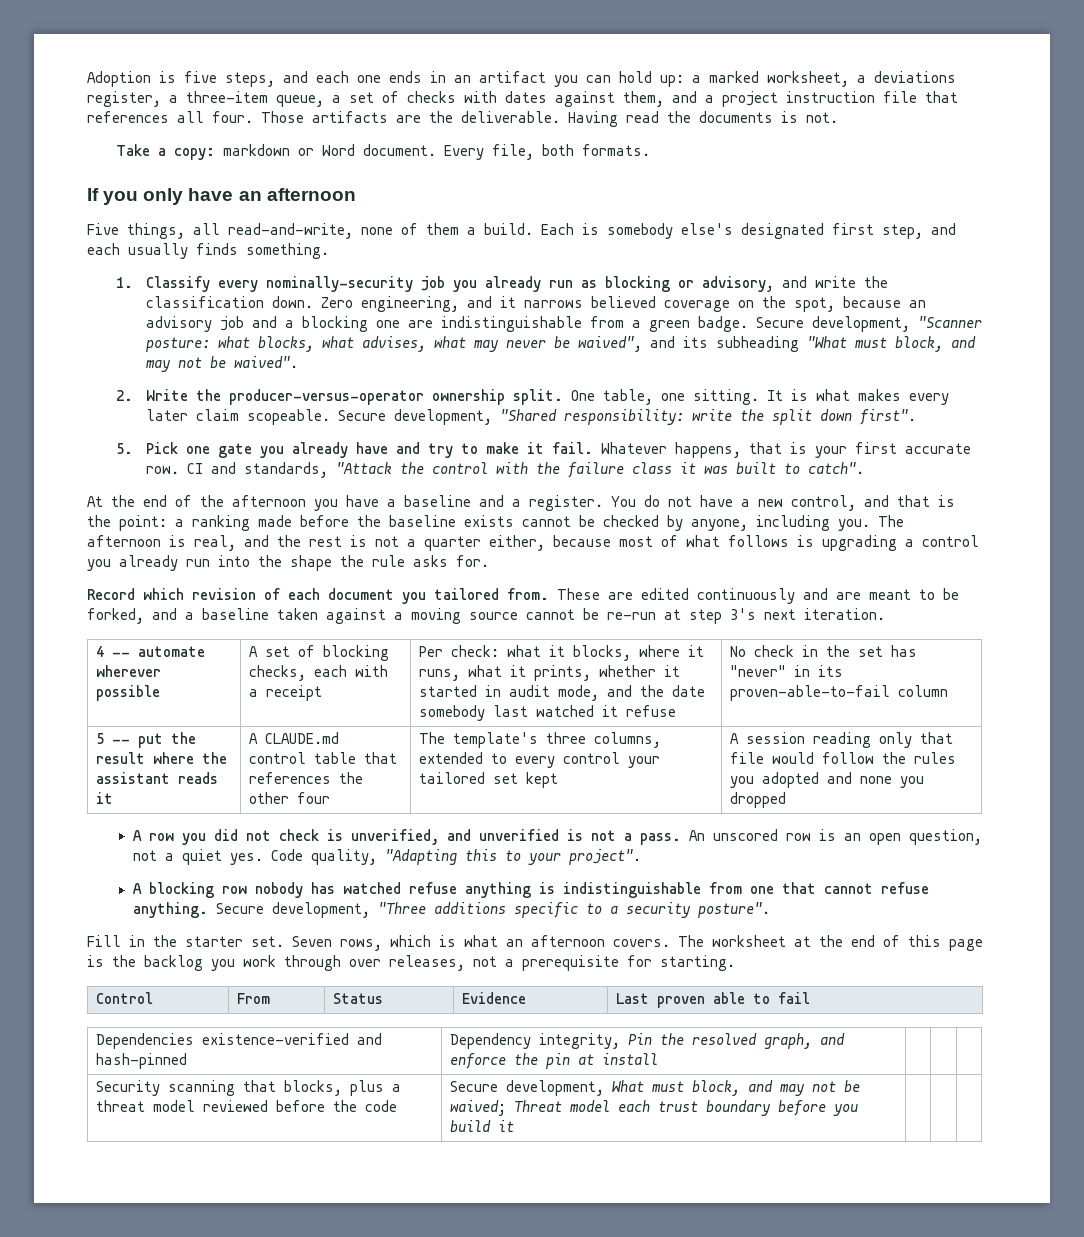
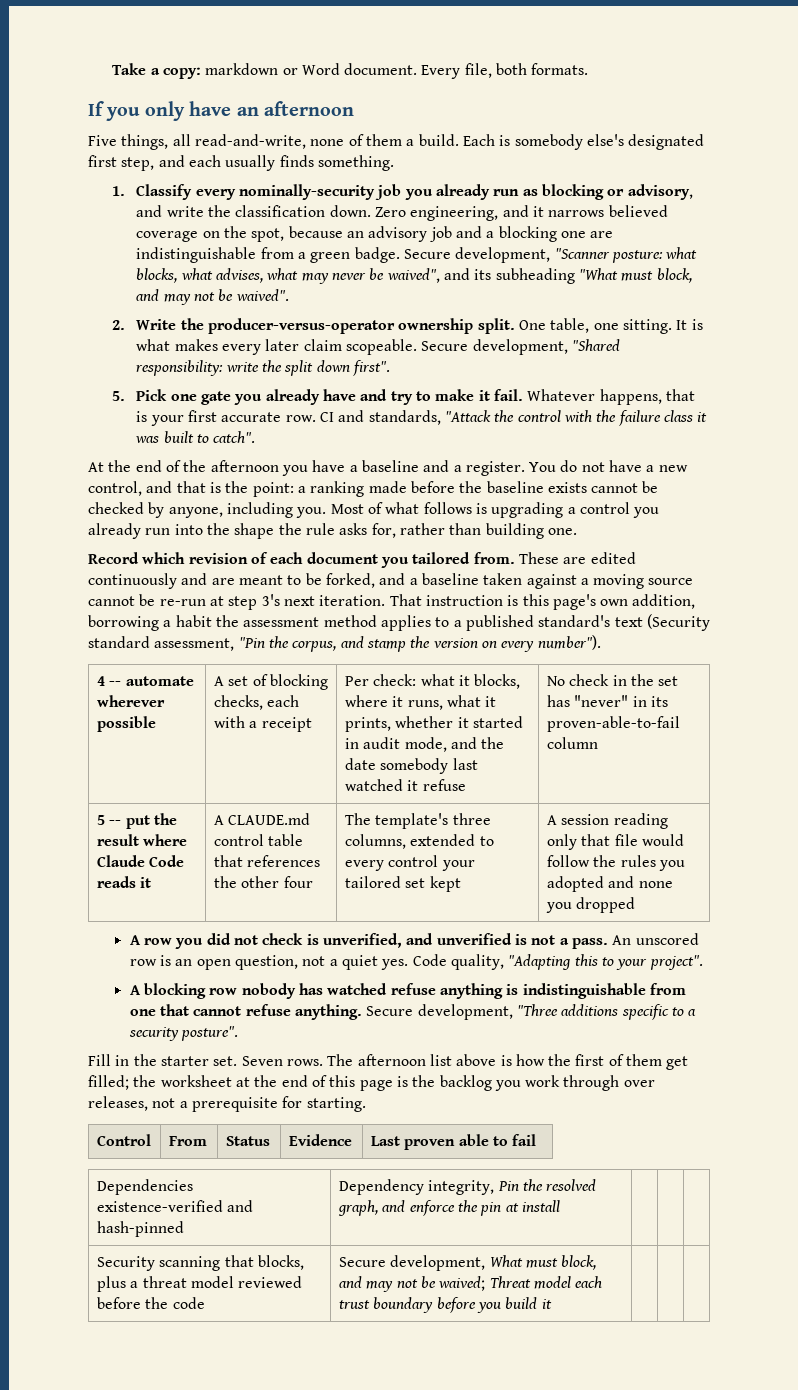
[87,71,956,87] [87,91,958,107] [87,111,838,127] Adoption is five steps, and each one ends in an artifact you can hold up: a marked worksheet, a deviations register, a three-item queue, a set of checks with dates against them, and a project instruction file that references all four. Those artifacts are the deliverable. Having read the documents is not. // -> (112, 69) none
[878,515,904,527] [87,535,653,551] The afternoon is real, and the rest is not a quarter either, because most -> [330,504,364,514] Most
[456,555,489,567] for. -> [371,523,577,539] for, rather than building one.
(885, 614) none -> [389,594,696,610] [88,614,710,631] [88,635,601,652] That instruction is this page's own addition, borrowing a habit the assessment method applies to a published standard's text (Security standard assessment, "Pin the corpus, and stamp the version on every number").
[202,752,228,764] [96,772,171,784] the assistant -> [96,855,185,867] Claude Code
[340,935,704,951] rows, which is what an afternoon covers. The -> [286,1054,689,1070] [88,1075,157,1090] rows. The afternoon list above is how the first of them get filled; the

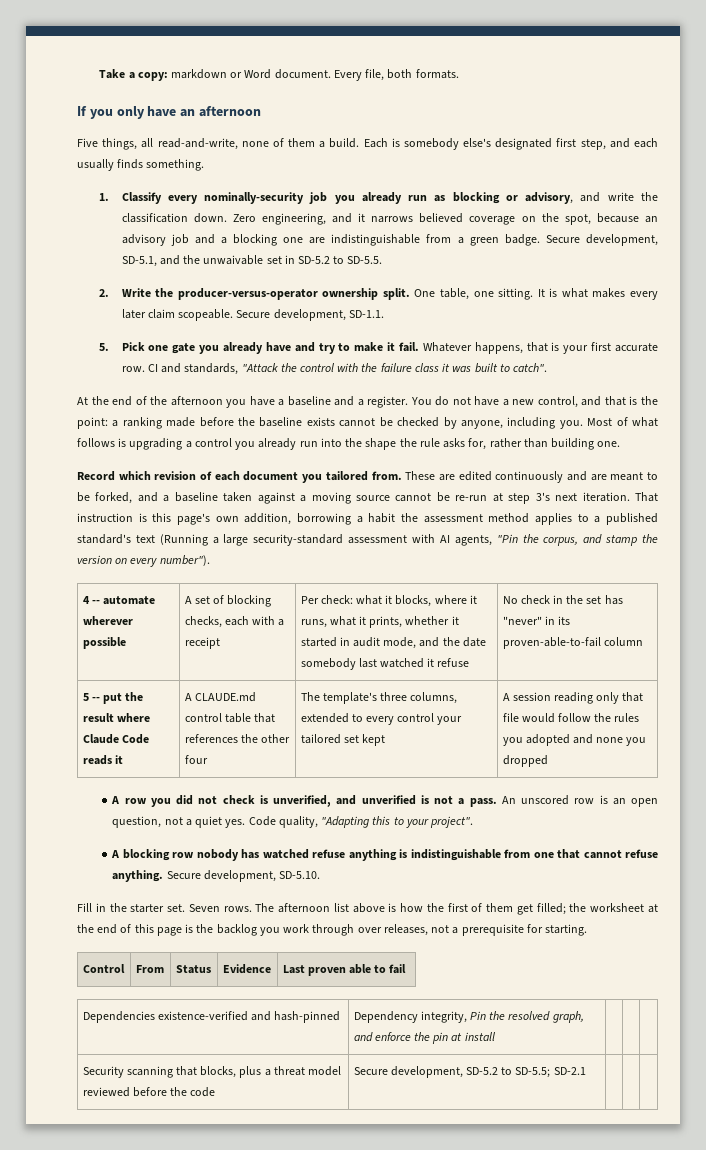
[554,247,698,263] [136,268,692,284] [136,289,289,305] "Scanner posture: what blocks, what advises, what may never be waived", and its subheading "What must block, and may not be waived". -> [121,255,383,267] SD-5.1, and the unwaivable set in SD-5.2 to SD-5.5.
[572,339,621,351] [136,360,391,376] "Shared responsibility: write the split down first". -> [348,310,384,318] SD-1.1.
[646,614,710,631] [88,636,235,651] (Security standard assessment, -> [159,534,492,546] (Running a large security-standard assessment with AI agents,
[517,1004,697,1020] [128,1026,239,1041] "Three additions specific to a security posture". -> [279,871,321,879] SD-5.10.
[489,1255,597,1270] [338,1276,603,1292] [338,1297,552,1313] What must block, and may not be waived; Threat model each trust boundary before you build it -> [465,1067,586,1078] SD-5.2 to SD-5.5; SD-2.1

